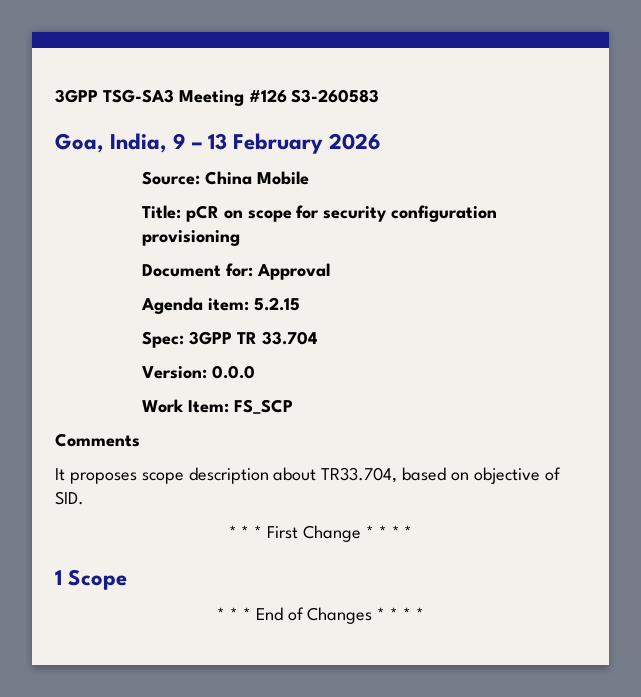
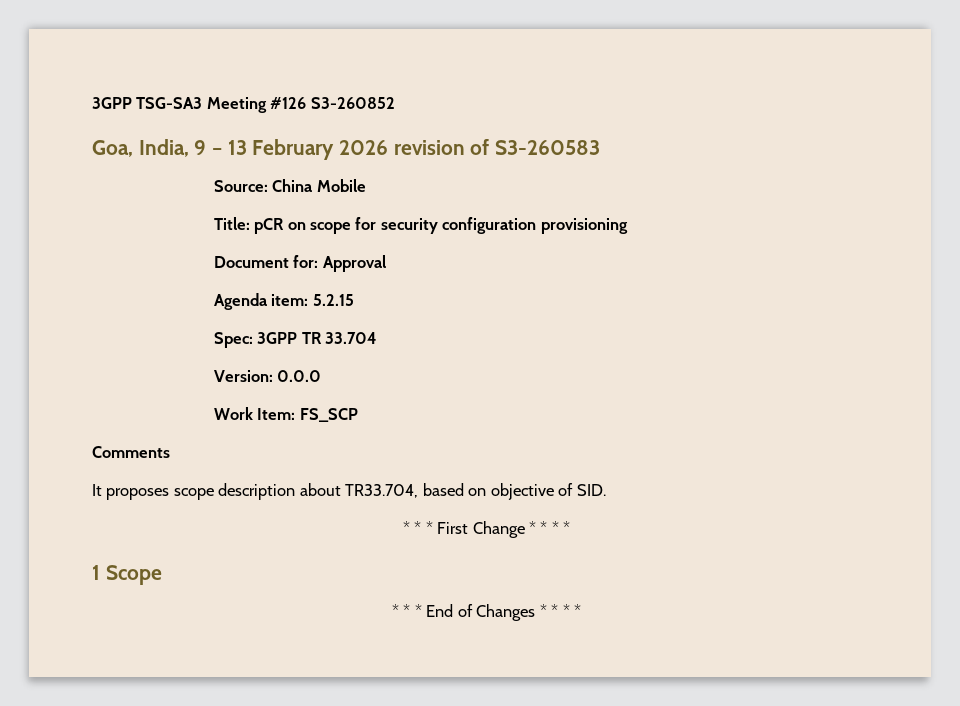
[291,89,380,103] S3-260583 -> [310,97,395,109] S3-260852
(382, 141) none -> [393,139,601,155] revision of S3-260583

